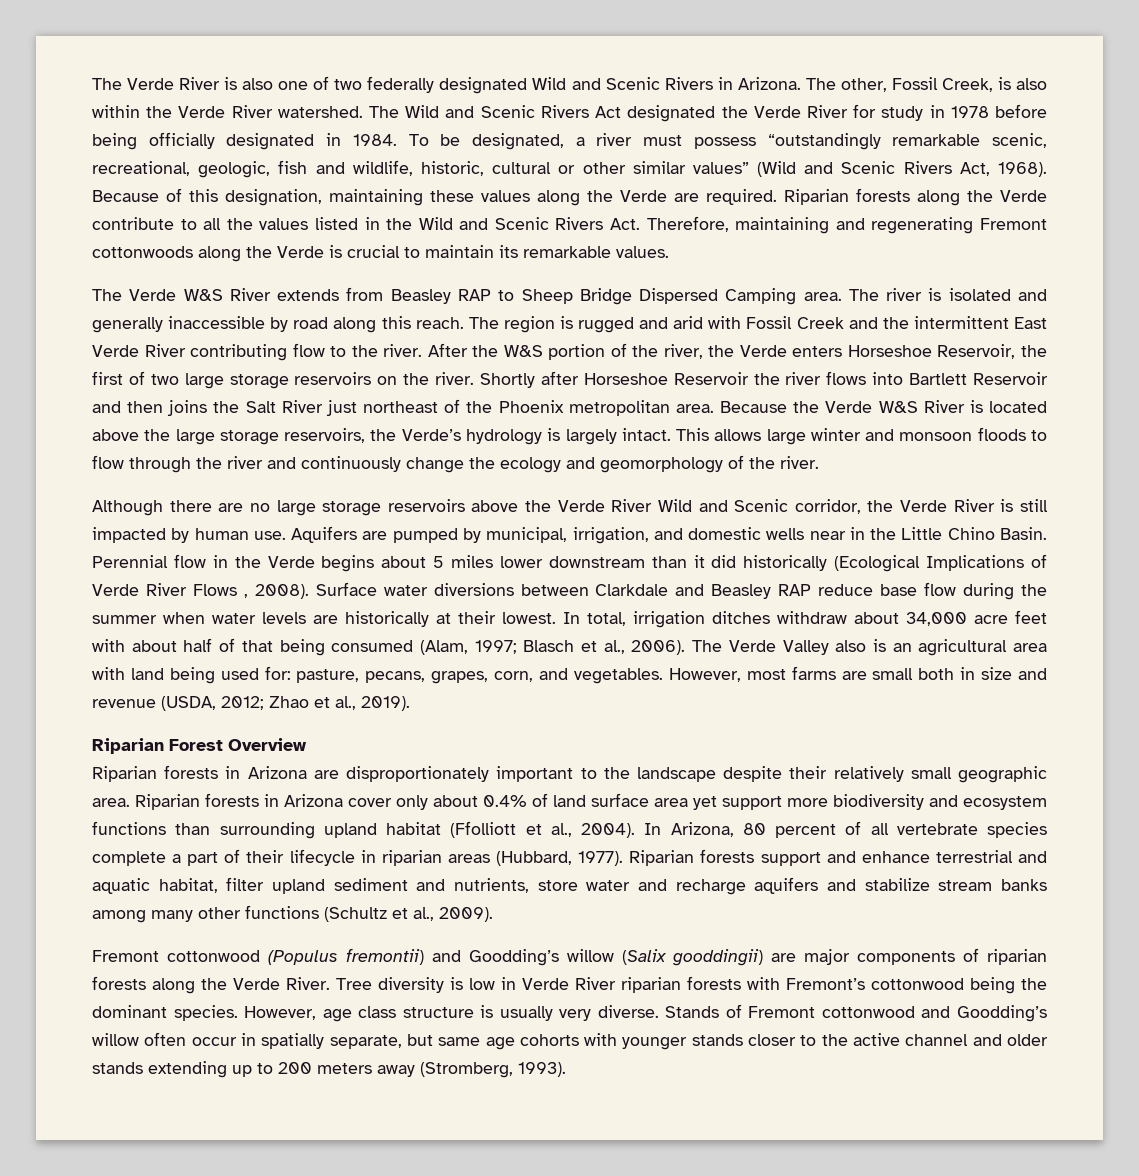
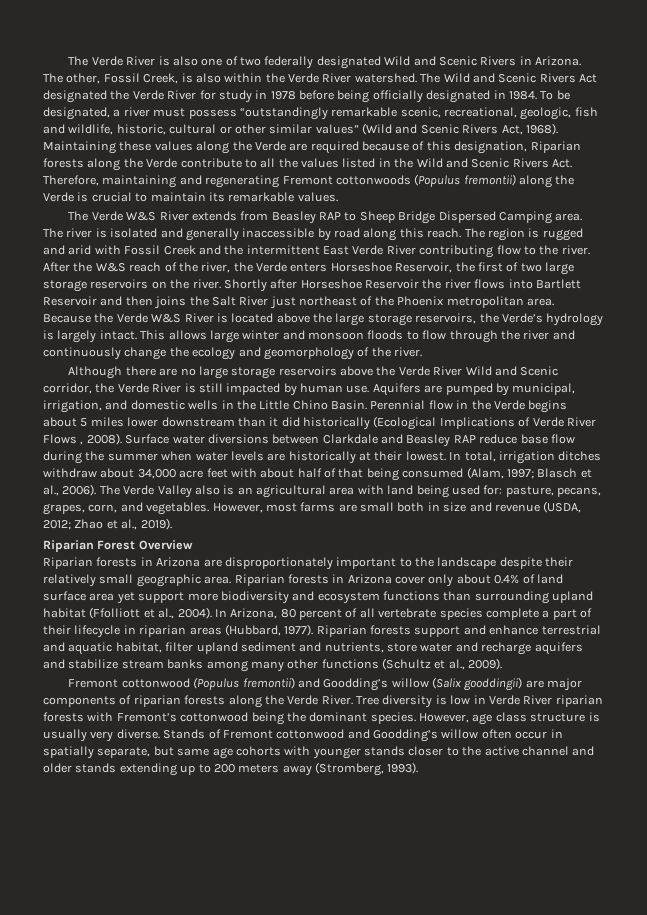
[92,188,423,206] Because of this designation, maintaining -> [43,141,116,154] Maintaining
[706,189,777,205] required. -> [310,141,528,154] required because of this designation,
(193, 252) none -> [414,174,516,187] (Populus fremontii)
[548,344,606,360] portion -> [129,262,162,272] reach
[809,531,846,540] near -> (219, 405) none

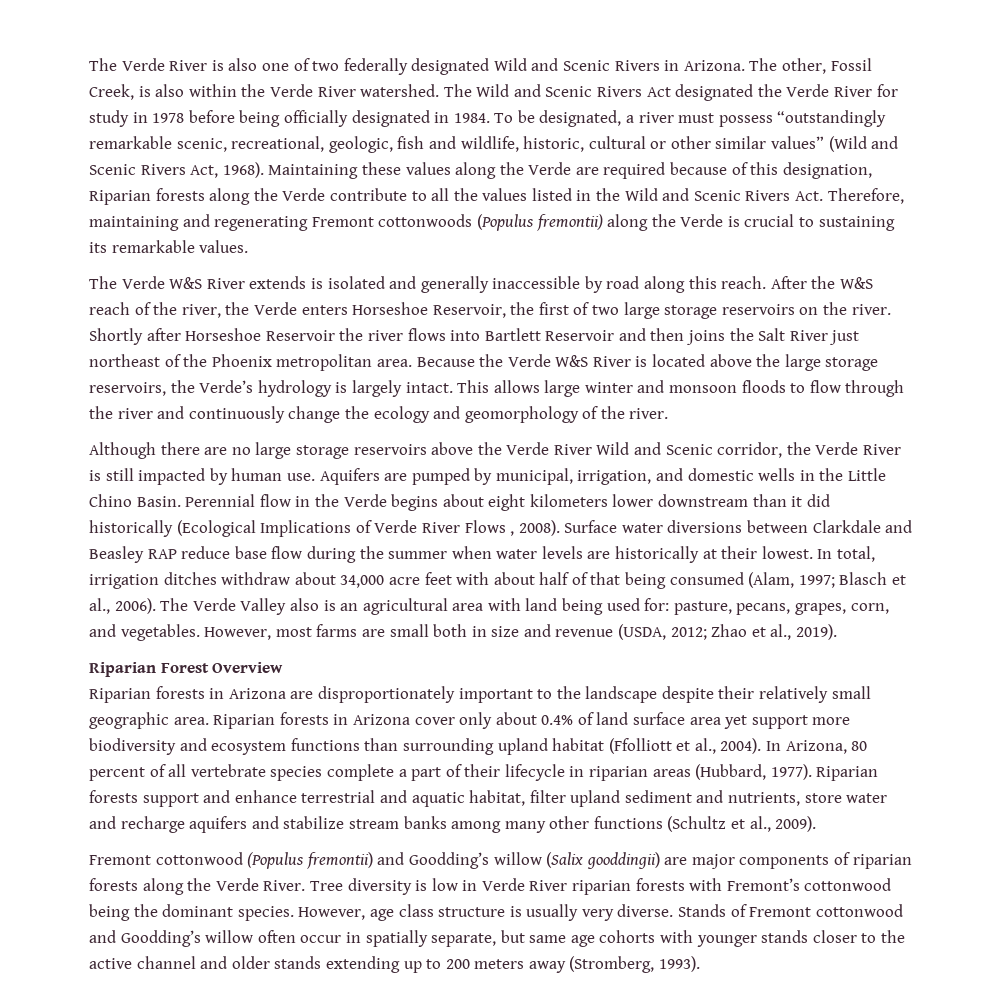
[150,192,206,202] maintain -> [818,216,895,231] sustaining
[240,211,583,224] [43,228,93,238] from Beasley RAP to Sheep Bridge Dispersed Camping area. The river -> (307, 282) none
[464,228,583,241] [43,245,590,258] The region is rugged and arid with Fossil Creek and the intermittent East Verde River contributing flow to the river. -> (767, 282) none
[80,417,124,427] 5 miles -> [488,494,608,511] eight kilometers

